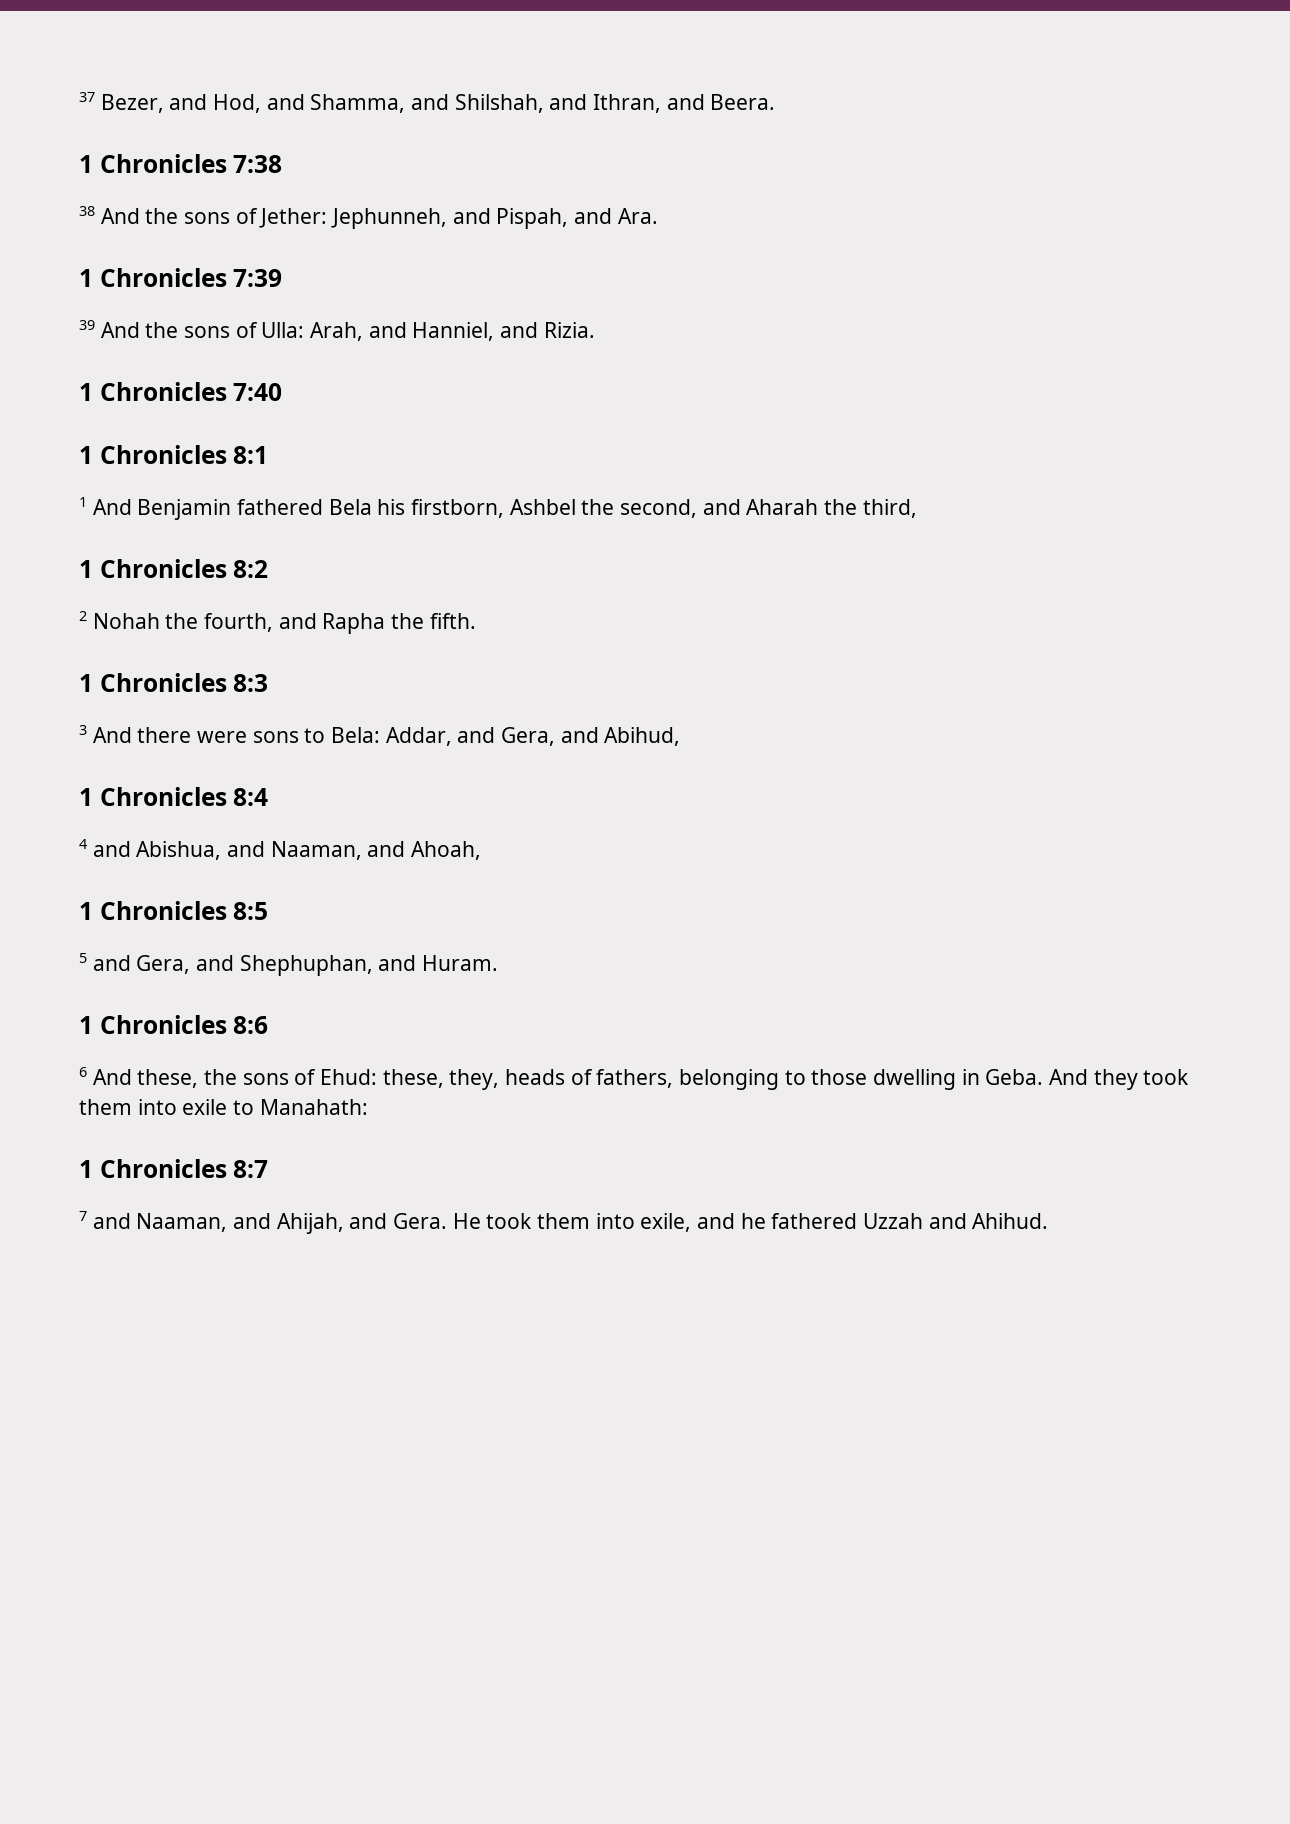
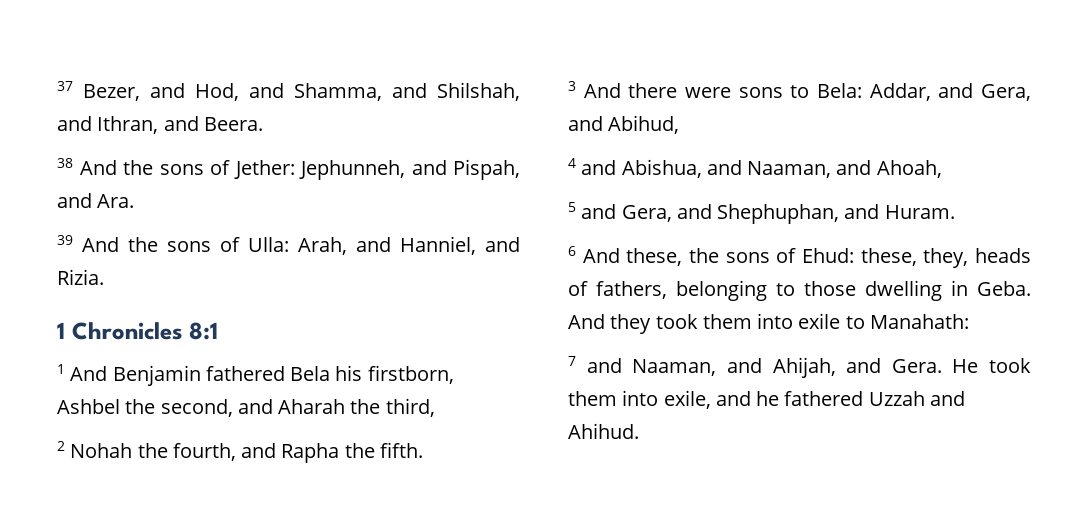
[79,154,283,173] // 1 Chronicles 7:38 -> (263, 124) none
[79,268,283,287] // 1 Chronicles 7:39 -> (135, 201) none
[79,382,283,401] // 1 Chronicles 7:40 -> (104, 277) none
[79,559,269,578] // 1 Chronicles 8:2 -> (435, 407) none
[79,673,269,692] // 1 Chronicles 8:3 -> (423, 450) none
[79,787,269,806] // 1 Chronicles 8:4 -> (680, 124) none
[79,901,269,920] // 1 Chronicles 8:5 -> (942, 169) none
[79,1015,269,1034] // 1 Chronicles 8:6 -> (955, 212) none
[79,1159,269,1178] // 1 Chronicles 8:7 -> (969, 321) none

